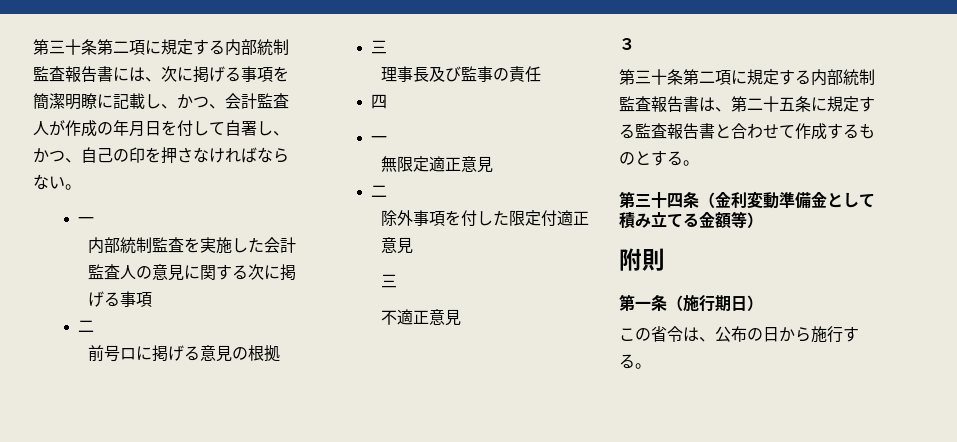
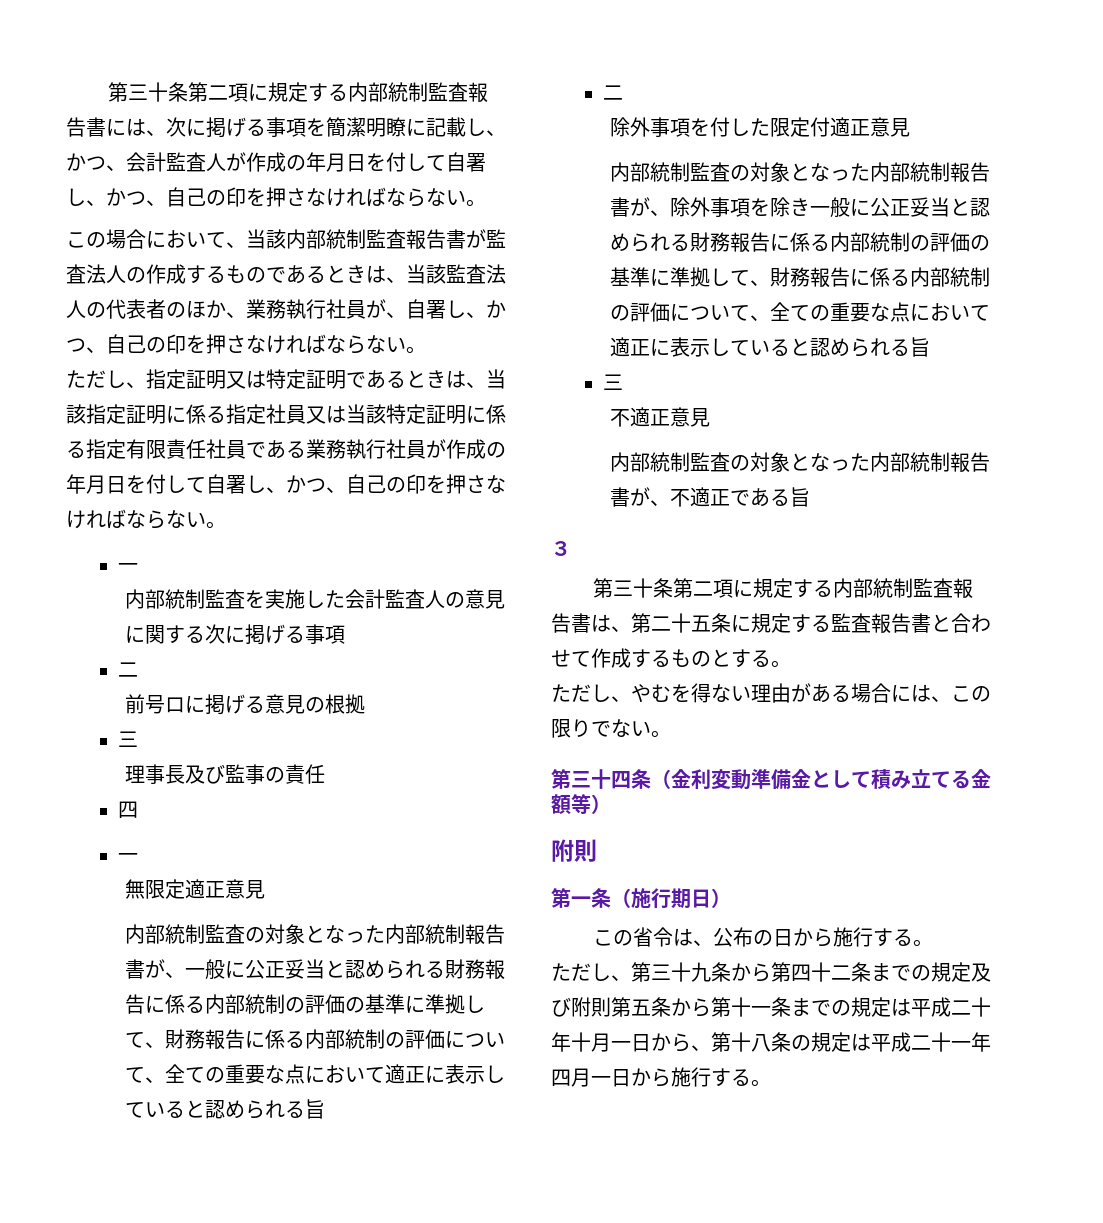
(81, 187) none -> [66,229,506,250] [66,264,506,284] [66,299,506,319] [66,334,426,354] [66,369,506,389] [66,404,506,424] [66,439,506,459] [66,474,506,494] [66,509,226,529] // この場合において、当該内部統制監査報告書が監査法人の作成するものであるときは、当該監査法人の代表者のほか、業務執行社員が、自署し、かつ、自己の印を押さなければならない。 // ただし、指定証明又は特定証明であるときは、当該指定証明に係る指定社員又は当該特定証明に係る指定有限責任社員である業務執行社員が作成の年月日を付して自署し、かつ、自己の印を押さなければならない。
(494, 164) none -> [125,924,506,945] [125,959,506,980] [125,994,486,1014] [125,1029,506,1050] [125,1064,506,1084] [125,1099,326,1119] // 内部統制監査の対象となった内部統制報告書が、一般に公正妥当と認められる財務報告に係る内部統制の評価の基準に準拠して、財務報告に係る内部統制の評価について、全ての重要な点において適正に表示していると認められる旨
[381,274,398,288] [381,309,462,326] 三 // 不適正意見 -> [610,162,991,183] [610,197,991,217] [610,232,991,253] [610,267,991,288] [610,302,991,322] [610,337,931,357] [602,374,623,390] [610,407,711,427] [610,452,991,473] [610,487,811,507] 内部統制監査の対象となった内部統制報告書が、除外事項を除き一般に公正妥当と認められる財務報告に係る内部統制の評価の基準に準拠して、財務報告に係る内部統制の評価について、全ての重要な点において適正に表示していると認められる旨 // 三 // 不適正意見 // 内部統制監査の対象となった内部統制報告書が、不適正である旨
(699, 163) none -> [551,683,991,703] [551,718,671,738] // ただし、やむを得ない理由がある場合には、この限りでない。
(651, 366) none -> [551,962,991,982] [551,997,991,1017] [551,1032,991,1052] [551,1067,771,1087] // ただし、第三十九条から第四十二条までの規定及び附則第五条から第十一条までの規定は平成二十年十月一日から、第十八条の規定は平成二十一年四月一日から施行する。

